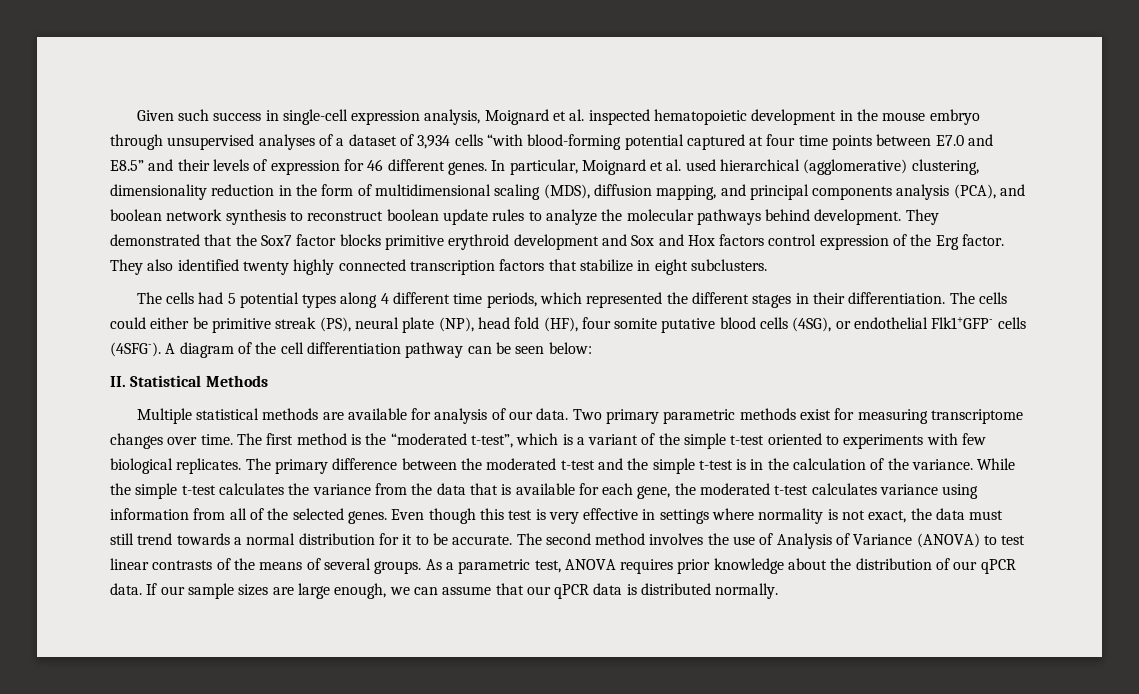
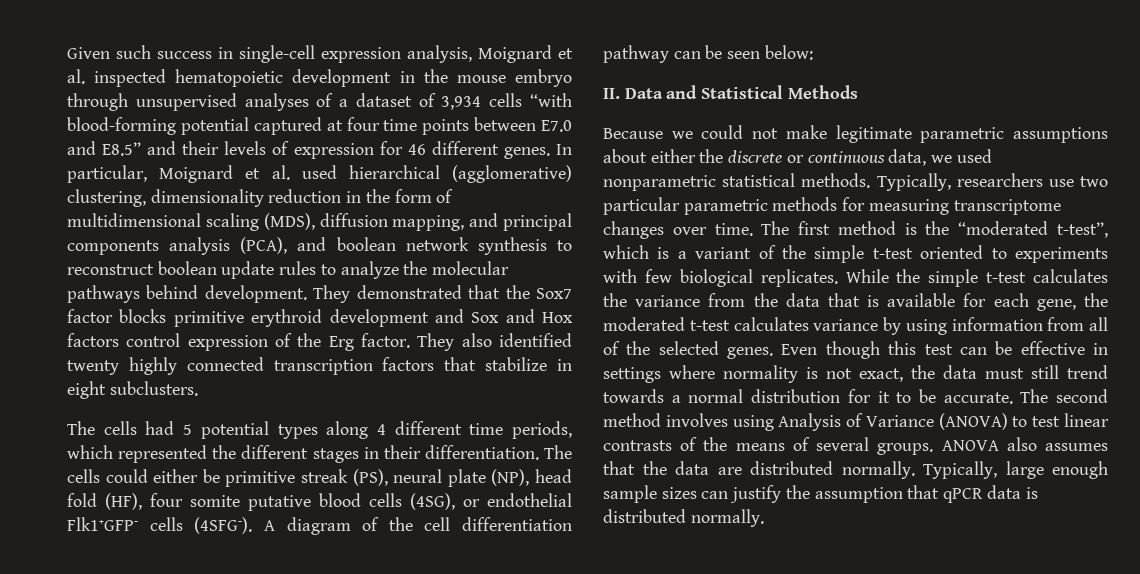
(126, 381) none -> [624,85,698,99] Data and
[136,408,660,424] Multiple statistical methods are available for analysis of our data. Two primary -> [603,125,1108,143] [603,149,992,166] [603,173,1108,191] [603,197,680,215] Because we could not make legitimate parametric assumptions about either the discrete or continuous data, we used nonparametric statistical methods. Typically, researchers use two particular
[800,409,832,420] exist -> (838, 204) none
[245,458,974,474] The primary difference between the moderated t-test and the simple t-test is in the calculation of the variance. -> (838, 278) none
(939, 489) none -> [883,317,901,335] by
[535,509,579,524] is very -> [959,341,1013,355] can be
[707,533,774,545] the use of -> [732,415,774,431] using
[425,558,1016,574] [110,583,551,599] As a parametric test, ANOVA requires prior knowledge about the distribution of our qPCR data. If our sample sizes are large enough, we can assume that our -> [941,437,1108,451] [603,461,1108,479] [603,485,940,503] ANOVA also assumes that the data are distributed normally. Typically, large enough sample sizes can justify the assumption that

